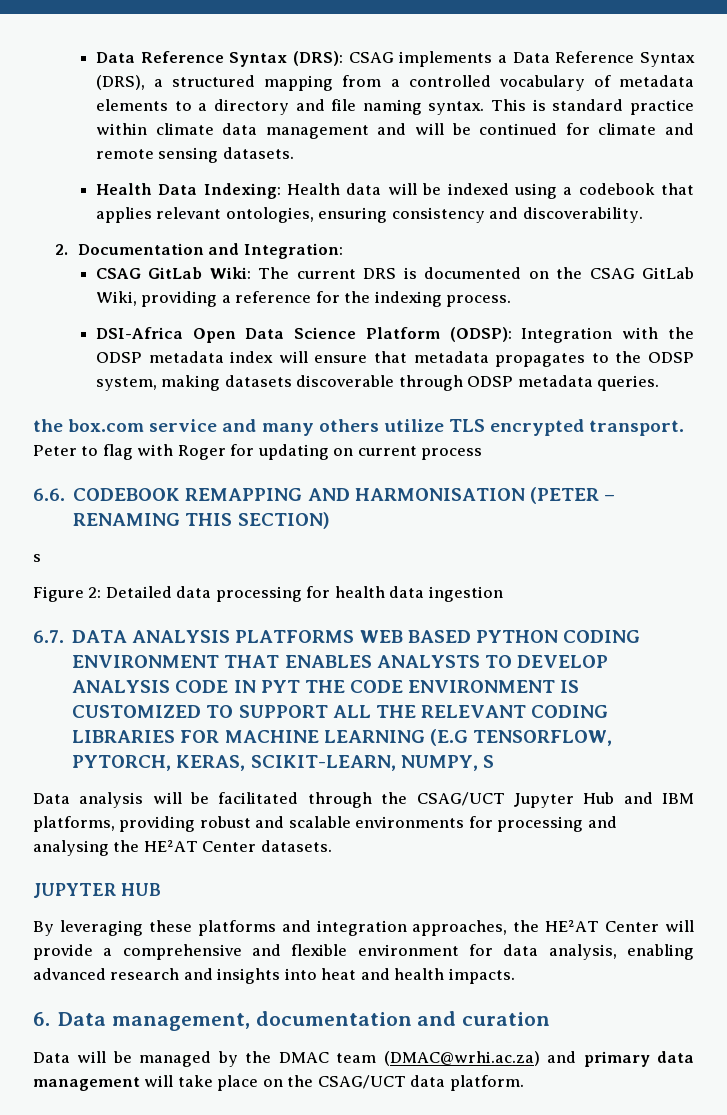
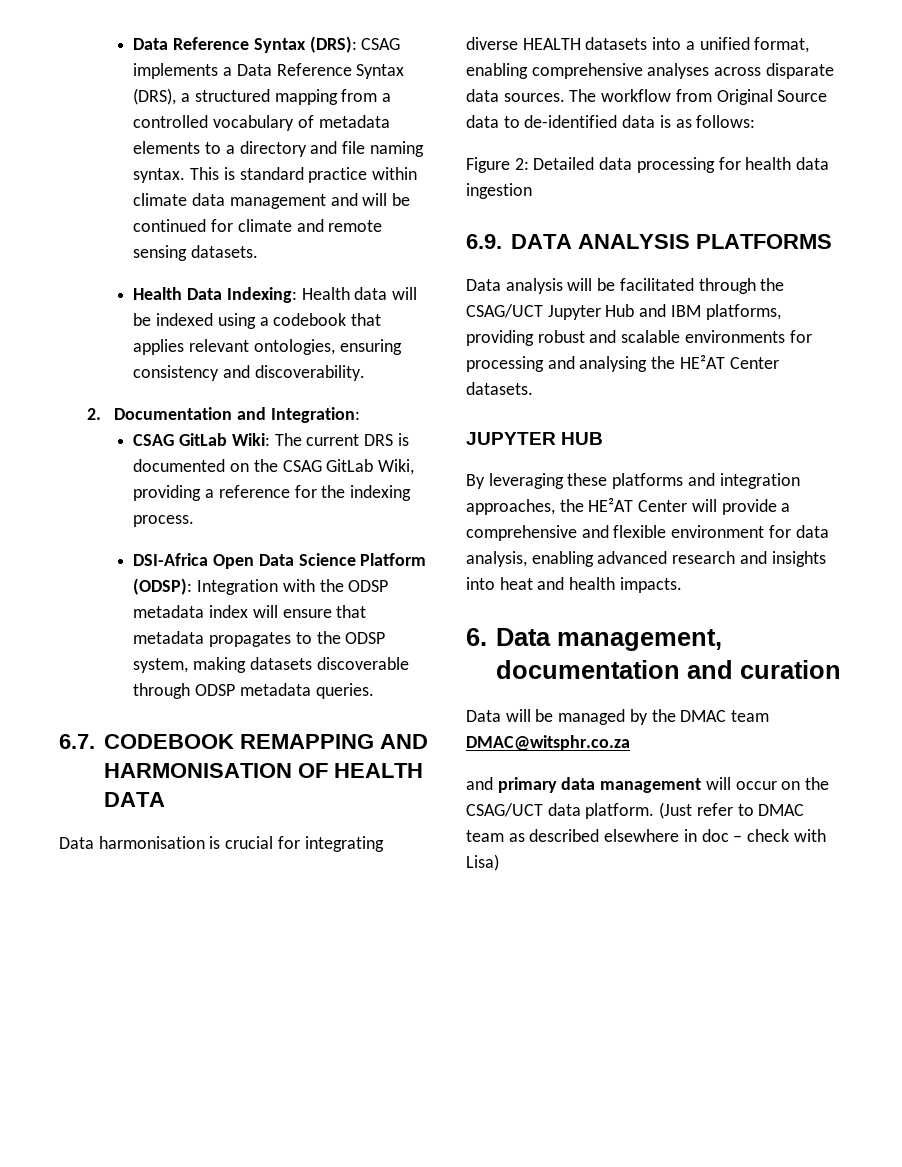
[33,419,685,436] [33,444,483,460] [33,487,615,504] [73,512,330,529] [33,554,41,562] the box.com service and many others utilize TLS encrypted transport. // Peter to flag with Roger for updating on current process // 6.6. CODEBOOK REMAPPING AND HARMONISATION (PETER – RENAMING THIS SECTION) // s -> [59,734,428,749] [103,763,423,778] [103,792,165,807] [59,836,384,852] [466,37,810,53] [466,63,834,79] [466,89,828,105] [466,115,756,128] 6.7. CODEBOOK REMAPPING AND HARMONISATION OF HEALTH DATA // Data harmonisation is crucial for integrating diverse HEALTH datasets into a unified format, enabling comprehensive analyses across disparate data sources. The workflow from Original Source data to de-identified data is as follows:
[33,630,64,643] 6.7. -> [466,234,502,249] 6.9.
[359,630,640,643] [72,655,608,668] [72,680,580,693] [72,705,609,718] [72,729,612,746] [72,755,494,771] WEB BASED PYTHON CODING ENVIRONMENT THAT ENABLES ANALYSTS TO DEVELOP ANALYSIS CODE IN PYT THE CODE ENVIRONMENT IS CUSTOMIZED TO SUPPORT ALL THE RELEVANT CODING LIBRARIES FOR MACHINE LEARNING (E.G TENSORFLOW, PYTORCH, KERAS, SCIKIT-LEARN, NUMPY, S -> (832, 241) none
[383,1051,540,1066] (DMAC@wrhi.ac.za) -> [466,735,630,751] DMAC@witsphr.co.za //
[177,1075,259,1091] take place -> [735,781,777,790] occur
(524, 1083) none -> [659,802,805,819] [466,829,826,842] [466,854,499,871] (Just refer to DMAC team as described elsewhere in doc – check with Lisa)

